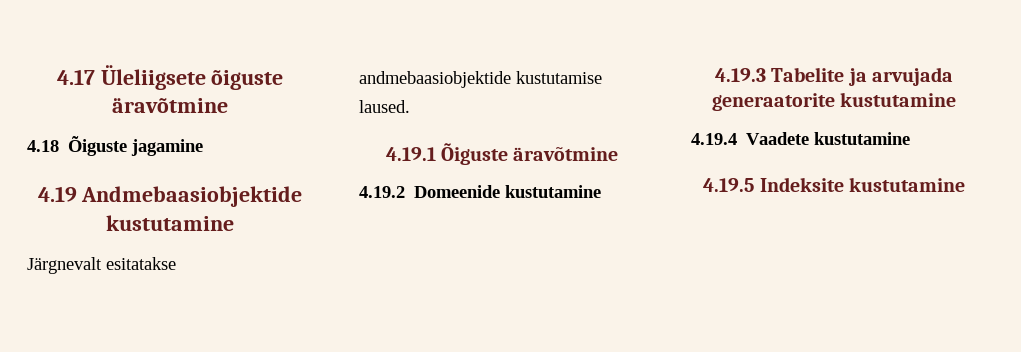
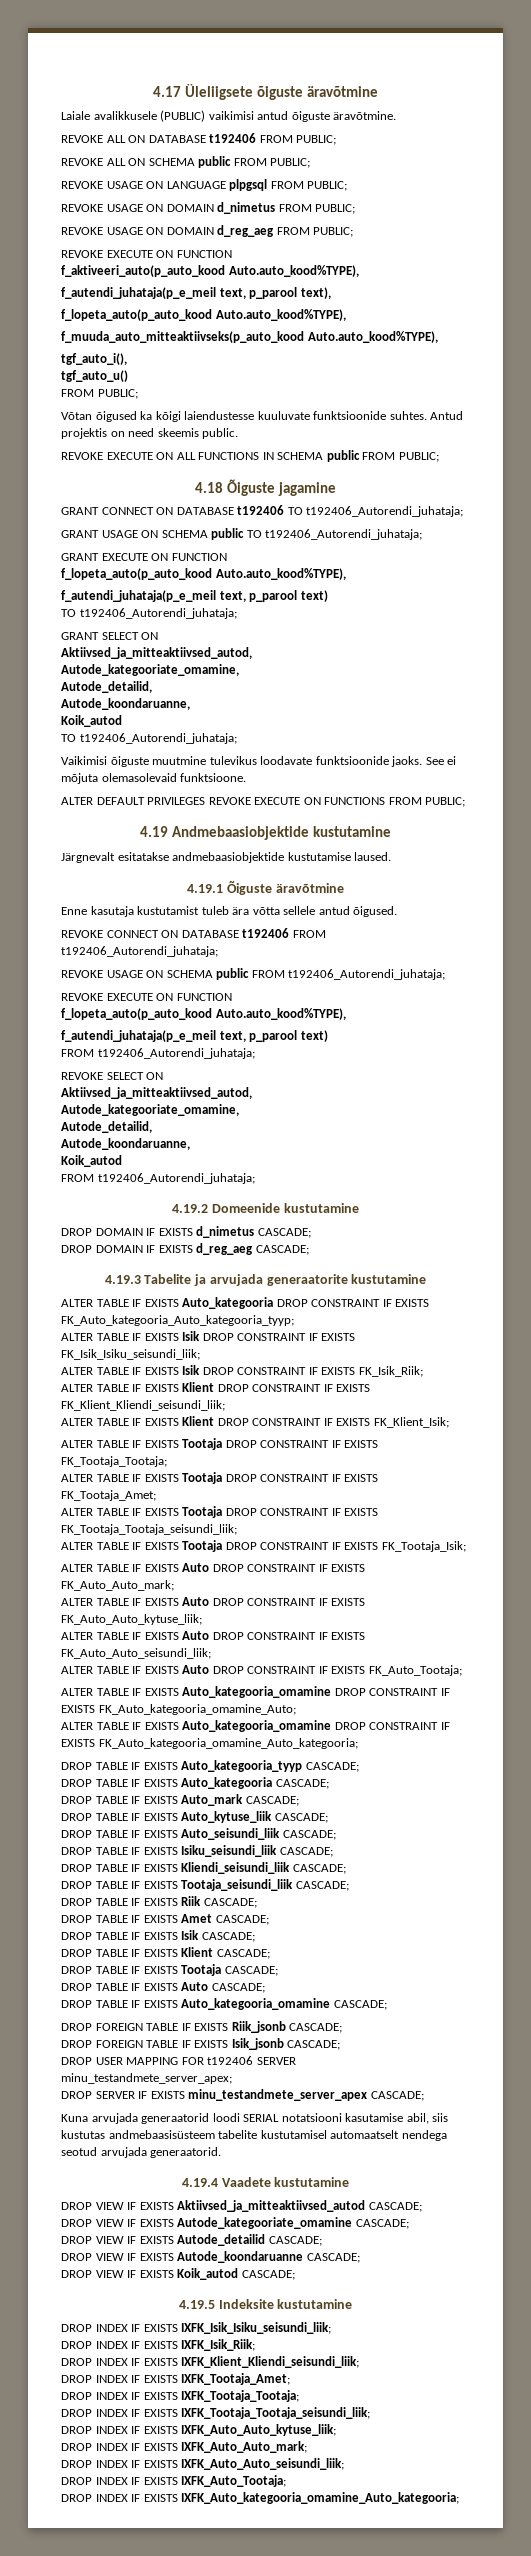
[27,136,204,156] 4.18 Õiguste jagamine -> [61,110,397,122] [61,133,337,145] [61,156,311,168] [61,179,348,191] [61,202,356,214] [61,225,354,237] [61,250,232,258] [61,265,359,277] [61,287,331,299] [61,309,346,321] [61,331,438,343] [61,353,127,365] [61,370,128,382] [61,389,138,399] [61,411,464,422] [61,428,239,439] [61,450,439,462] [194,479,337,496] [61,505,464,517] [61,528,423,540] [61,553,227,561] [61,568,346,580] [61,590,328,602] [61,608,237,619] [61,632,159,640] [61,647,252,659] [61,664,239,676] [61,681,152,693] [61,698,190,710] [61,715,122,727] [61,733,237,744] [61,756,457,767] [61,773,247,784] [61,797,466,807] Laiale avalikkusele (PUBLIC) vaikimisi antud õiguste äravõtmine. // REVOKE ALL ON DATABASE t192406 FROM PUBLIC; // REVOKE ALL ON SCHEMA public FROM PUBLIC; // REVOKE USAGE ON LANGUAGE plpgsql FROM PUBLIC; // REVOKE USAGE ON DOMAIN d_nimetus FROM PUBLIC; // REVOKE USAGE ON DOMAIN d_reg_aeg FROM PUBLIC; // REVOKE EXECUTE ON FUNCTION // f_aktiveeri_auto(p_auto_kood Auto.auto_kood%TYPE), // f_autendi_juhataja(p_e_meil text, p_parool text), // f_lopeta_auto(p_auto_kood Auto.auto_kood%TYPE), // f_muuda_auto_mitteaktiivseks(p_auto_kood Auto.auto_kood%TYPE), // tgf_auto_i(), // tgf_auto_u() // FROM PUBLIC; // Võtan õigused ka kõigi laiendustesse kuuluvate funktsioonide suhtes. Antud projektis on need skeemis public. // REVOKE EXECUTE ON ALL FUNCTIONS IN SCHEMA public FROM PUBLIC; // 4.18 Õiguste jagamine // GRANT CONNECT ON DATABASE t192406 TO t192406_Autorendi_juhataja; // GRANT USAGE ON SCHEMA public TO t192406_Autorendi_juhataja; // GRANT EXECUTE ON FUNCTION // f_lopeta_auto(p_auto_kood Auto.auto_kood%TYPE), // f_autendi_juhataja(p_e_meil text, p_parool text) // TO t192406_Autorendi_juhataja; // GRANT SELECT ON // Aktiivsed_ja_mitteaktiivsed_autod, // Autode_kategooriate_omamine, // Autode_detailid, // Autode_koondaruanne, // Koik_autod // TO t192406_Autorendi_juhataja; // Vaikimisi õiguste muutmine tulevikus loodavate funktsioonide jaoks. See ei mõjuta olemasolevaid funktsioone. // ALTER DEFAULT PRIVILEGES REVOKE EXECUTE ON FUNCTIONS FROM PUBLIC;
[359,185,602,198] 4.19.2 Domeenide kustutamine -> [61,906,398,917] [61,928,326,938] [61,946,218,957] [61,968,446,980] [61,993,232,1001] [61,1008,346,1020] [61,1030,328,1042] [61,1048,255,1059] [61,1072,164,1080] [61,1087,252,1099] [61,1104,239,1116] [61,1121,152,1133] [61,1138,190,1150] [61,1155,122,1167] [61,1173,255,1184] [172,1203,359,1213] [61,1226,311,1238] [61,1243,309,1255] Enne kasutaja kustutamist tuleb ära võtta sellele antud õigused. // REVOKE CONNECT ON DATABASE t192406 FROM t192406_Autorendi_juhataja; // REVOKE USAGE ON SCHEMA public FROM t192406_Autorendi_juhataja; // REVOKE EXECUTE ON FUNCTION // f_lopeta_auto(p_auto_kood Auto.auto_kood%TYPE), // f_autendi_juhataja(p_e_meil text, p_parool text) // FROM t192406_Autorendi_juhataja; // REVOKE SELECT ON // Aktiivsed_ja_mitteaktiivsed_autod, // Autode_kategooriate_omamine, // Autode_detailid, // Autode_koondaruanne, // Koik_autod // FROM t192406_Autorendi_juhataja; // 4.19.2 Domeenide kustutamine // DROP DOMAIN IF EXISTS d_nimetus CASCADE; // DROP DOMAIN IF EXISTS d_reg_aeg CASCADE;
[691,132,911,145] [703,177,965,192] 4.19.4 Vaadete kustutamine // 4.19.5 Indeksite kustutamine -> [61,1297,430,1309] [61,1315,294,1326] [61,1331,356,1341] [61,1349,200,1360] [61,1365,423,1377] [61,1382,371,1392] [61,1400,225,1411] [61,1416,449,1428] [61,1438,379,1450] [61,1456,167,1467] [61,1472,379,1484] [61,1490,156,1501] [61,1506,379,1518] [61,1524,237,1535] [61,1540,466,1552] [61,1563,366,1572] [61,1580,174,1591] [61,1597,366,1606] [61,1614,202,1625] [61,1631,366,1640] [61,1648,211,1659] [61,1665,462,1676] [61,1686,450,1698] [61,1704,296,1715] [61,1720,450,1732] [61,1738,358,1749] [61,1760,359,1772] [61,1777,329,1789] [61,1794,299,1806] [61,1811,328,1823] [61,1828,336,1840] [61,1845,333,1857] [61,1862,346,1874] [61,1879,349,1891] [61,1896,257,1908] [61,1914,269,1925] [61,1930,255,1942] [61,1947,270,1959] [61,1964,278,1976] [61,1982,265,1993] [61,1998,387,2010] [61,2021,343,2033] [61,2038,341,2050] [61,2056,296,2065] [61,2073,232,2084] [61,2089,424,2101] [61,2113,449,2124] [61,2130,447,2141] [61,2147,222,2158] [181,2177,350,2187] [61,2200,422,2212] [61,2217,409,2229] [61,2234,322,2246] [61,2251,360,2263] [61,2268,295,2280] [178,2299,353,2309] [61,2322,332,2334] [61,2339,256,2351] [61,2356,360,2368] [61,2373,291,2385] [61,2390,300,2402] [61,2407,371,2419] [61,2424,337,2436] [61,2441,308,2453] [61,2458,345,2470] [61,2475,287,2487] [61,2492,460,2504] ALTER TABLE IF EXISTS Auto_kategooria DROP CONSTRAINT IF EXISTS FK_Auto_kategooria_Auto_kategooria_tyyp; // ALTER TABLE IF EXISTS Isik DROP CONSTRAINT IF EXISTS FK_Isik_Isiku_seisundi_liik; // ALTER TABLE IF EXISTS Isik DROP CONSTRAINT IF EXISTS FK_Isik_Riik; // ALTER TABLE IF EXISTS Klient DROP CONSTRAINT IF EXISTS FK_Klient_Kliendi_seisundi_liik; // ALTER TABLE IF EXISTS Klient DROP CONSTRAINT IF EXISTS FK_Klient_Isik; // ALTER TABLE IF EXISTS Tootaja DROP CONSTRAINT IF EXISTS FK_Tootaja_Tootaja; // ALTER TABLE IF EXISTS Tootaja DROP CONSTRAINT IF EXISTS FK_Tootaja_Amet; // ALTER TABLE IF EXISTS Tootaja DROP CONSTRAINT IF EXISTS FK_Tootaja_Tootaja_seisundi_liik; // ALTER TABLE IF EXISTS Tootaja DROP CONSTRAINT IF EXISTS FK_Tootaja_Isik; // ALTER TABLE IF EXISTS Auto DROP CONSTRAINT IF EXISTS FK_Auto_Auto_mark; // ALTER TABLE IF EXISTS Auto DROP CONSTRAINT IF EXISTS FK_Auto_Auto_kytuse_liik; // ALTER TABLE IF EXISTS Auto DROP CONSTRAINT IF EXISTS FK_Auto_Auto_seisundi_liik; // ALTER TABLE IF EXISTS Auto DROP CONSTRAINT IF EXISTS FK_Auto_Tootaja; // ALTER TABLE IF EXISTS Auto_kategooria_omamine DROP CONSTRAINT IF EXISTS FK_Auto_kategooria_omamine_Auto; // ALTER TABLE IF EXISTS Auto_kategooria_omamine DROP CONSTRAINT IF EXISTS FK_Auto_kategooria_omamine_Auto_kategooria; // DROP TABLE IF EXISTS Auto_kategooria_tyyp CASCADE; // DROP TABLE IF EXISTS Auto_kategooria CASCADE; // DROP TABLE IF EXISTS Auto_mark CASCADE; // DROP TABLE IF EXISTS Auto_kytuse_liik CASCADE; // DROP TABLE IF EXISTS Auto_seisundi_liik CASCADE; // DROP TABLE IF EXISTS Isiku_seisundi_liik CASCADE; // DROP TABLE IF EXISTS Kliendi_seisundi_liik CASCADE; // DROP TABLE IF EXISTS Tootaja_seisundi_liik CASCADE; // DROP TABLE IF EXISTS Riik CASCADE; // DROP TABLE IF EXISTS Amet CASCADE; // DROP TABLE IF EXISTS Isik CASCADE; // DROP TABLE IF EXISTS Klient CASCADE; // DROP TABLE IF EXISTS Tootaja CASCADE; // DROP TABLE IF EXISTS Auto CASCADE; // DROP TABLE IF EXISTS Auto_kategooria_omamine CASCADE; // DROP FOREIGN TABLE IF EXISTS Riik_jsonb CASCADE; // DROP FOREIGN TABLE IF EXISTS Isik_jsonb CASCADE; // DROP USER MAPPING FOR t192406 SERVER minu_testandmete_server_apex; // DROP SERVER IF EXISTS minu_testandmete_server_apex CASCADE; // Kuna arvujada generaatorid loodi SERIAL notatsiooni kasutamise abil, siis kustutas andmebaasisüsteem tabelite kustutamisel automaatselt nendega seotud arvujada generaatorid. // 4.19.4 Vaadete kustutamine // DROP VIEW IF EXISTS Aktiivsed_ja_mitteaktiivsed_autod CASCADE; // DROP VIEW IF EXISTS Autode_kategooriate_omamine CASCADE; // DROP VIEW IF EXISTS Autode_detailid CASCADE; // DROP VIEW IF EXISTS Autode_koondaruanne CASCADE; // DROP VIEW IF EXISTS Koik_autod CASCADE; // 4.19.5 Indeksite kustutamine // DROP INDEX IF EXISTS IXFK_Isik_Isiku_seisundi_liik; // DROP INDEX IF EXISTS IXFK_Isik_Riik; // DROP INDEX IF EXISTS IXFK_Klient_Kliendi_seisundi_liik; // DROP INDEX IF EXISTS IXFK_Tootaja_Amet; // DROP INDEX IF EXISTS IXFK_Tootaja_Tootaja; // DROP INDEX IF EXISTS IXFK_Tootaja_Tootaja_seisundi_liik; // DROP INDEX IF EXISTS IXFK_Auto_Auto_kytuse_liik; // DROP INDEX IF EXISTS IXFK_Auto_Auto_mark; // DROP INDEX IF EXISTS IXFK_Auto_Auto_seisundi_liik; // DROP INDEX IF EXISTS IXFK_Auto_Tootaja; // DROP INDEX IF EXISTS IXFK_Auto_kategooria_omamine_Auto_kategooria;

